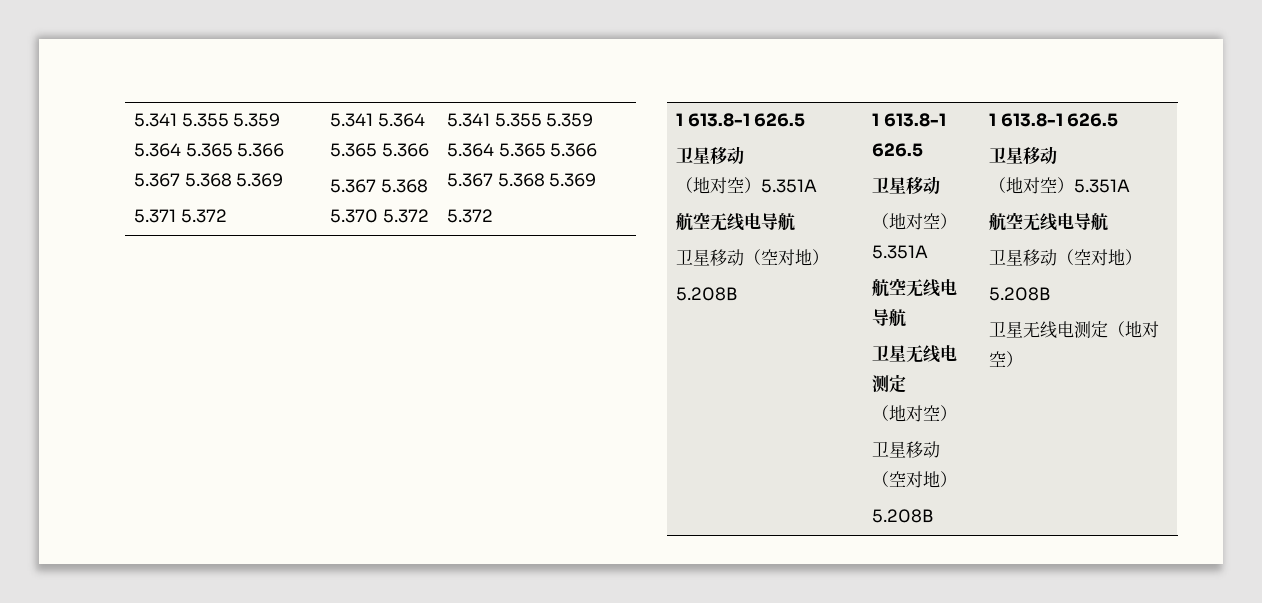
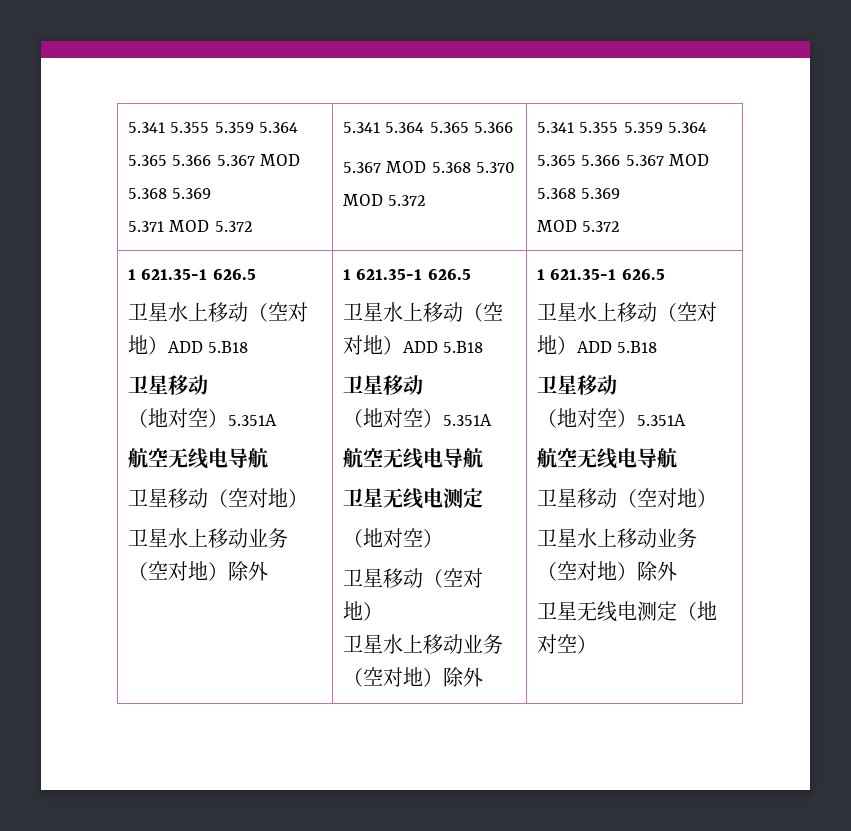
[134,113,281,127] [134,143,285,157] [134,173,181,187] 5.341 5.355 5.359 5.364 5.365 5.366 5.367 -> [128,122,299,133] [128,154,301,166] 5.341 5.355 5.359 5.364 5.365 5.366 5.367 MOD
(177, 216) none -> [169,220,210,232] MOD
(377, 186) none -> [386,161,427,173] MOD
(379, 216) none -> [343,194,384,206] MOD
[497,173,597,187] 5.368 5.369 // -> [669,154,710,166] [537,188,621,199] [537,220,578,232] MOD 5.368 5.369 // MOD
[687,113,806,127] 613.8-1 626.5 -> [141,269,256,280] [128,302,309,322] [128,335,249,355] 621.35-1 626.5 // 卫星水上移动（空对地）ADD 5.B18
[676,287,739,301] [872,113,946,127] [872,143,924,157] 5.208B | 1 613.8-1 626.5 -> [128,528,289,548] [128,561,269,581] [343,269,471,280] [343,302,504,322] [343,335,484,355] 卫星水上移动业务（空对地）除外 | 1 621.35-1 626.5 // 卫星水上移动（空对地）ADD 5.B18
[872,509,935,523] [989,113,1119,127] 5.208B | 1 613.8-1 626.5 -> [343,634,504,654] [343,667,484,687] [537,269,665,280] [537,302,718,322] [537,335,658,355] 卫星水上移动业务（空对地）除外 | 1 621.35-1 626.5 // 卫星水上移动（空对地）ADD 5.B18
[989,287,1052,301] 5.208B -> [537,528,698,548] [537,561,678,581] 卫星水上移动业务（空对地）除外

